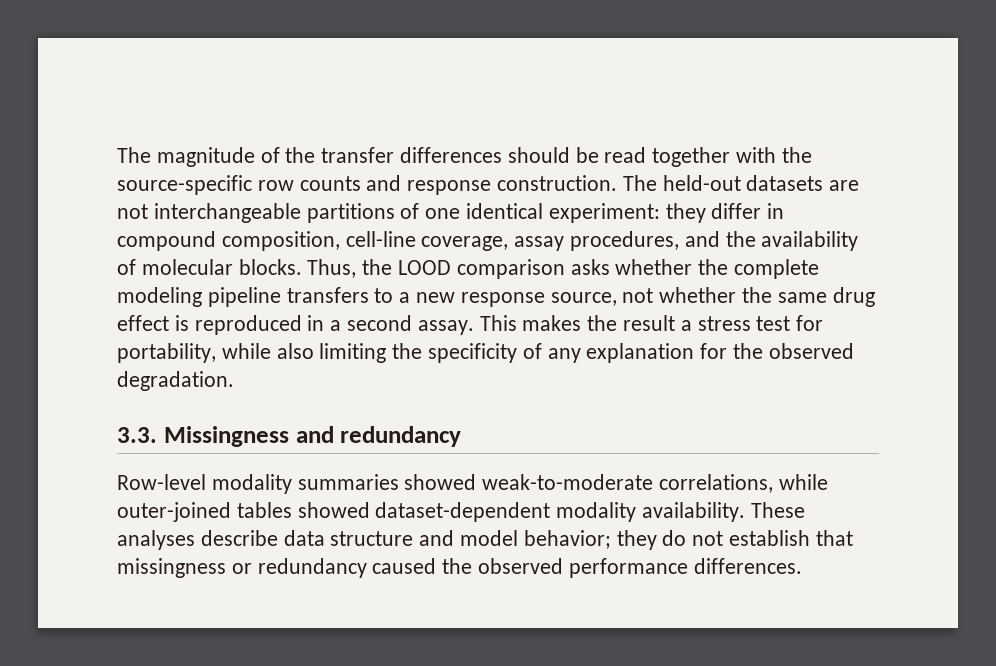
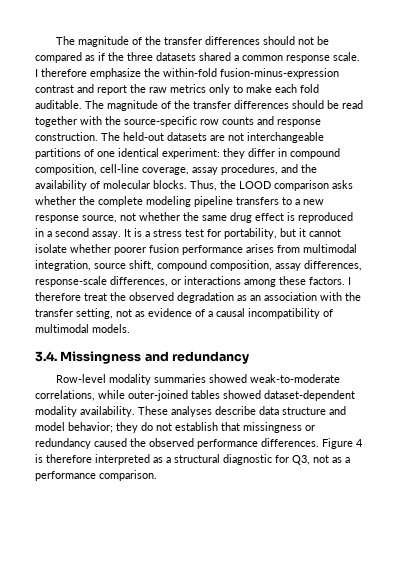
[117,147,570,167] The magnitude of the transfer differences should -> [56,36,330,47] [35,52,360,63] [35,68,339,79] [35,84,319,95] [35,100,324,111] The magnitude of the transfer differences should not be compared as if the three datasets shared a common response scale. I therefore emphasize the within-fold fusion-minus-expression contrast and report the raw metrics only to make each fold auditable. The magnitude of the transfer differences should
[479,315,676,331] This makes the result -> [124,228,142,237] It is
[221,343,854,363] [117,371,234,391] [117,427,157,443] while also limiting the specificity of any explanation for the observed degradation. // 3.3. -> [280,228,341,237] [35,244,357,255] [35,260,362,271] [35,276,351,287] [35,292,361,303] [35,308,333,319] [35,324,130,333] [35,351,57,362] but it cannot isolate whether poorer fusion performance arises from multimodal integration, source shift, compound composition, assay differences, response-scale differences, or interactions among these factors. I therefore treat the observed degradation as an association with the transfer setting, not as evidence of a causal incompatibility of multimodal models. // 3.4.
(802, 566) none -> [322,438,363,449] [35,454,350,465] [35,470,157,481] Figure 4 is therefore interpreted as a structural diagnostic for Q3, not as a performance comparison.

